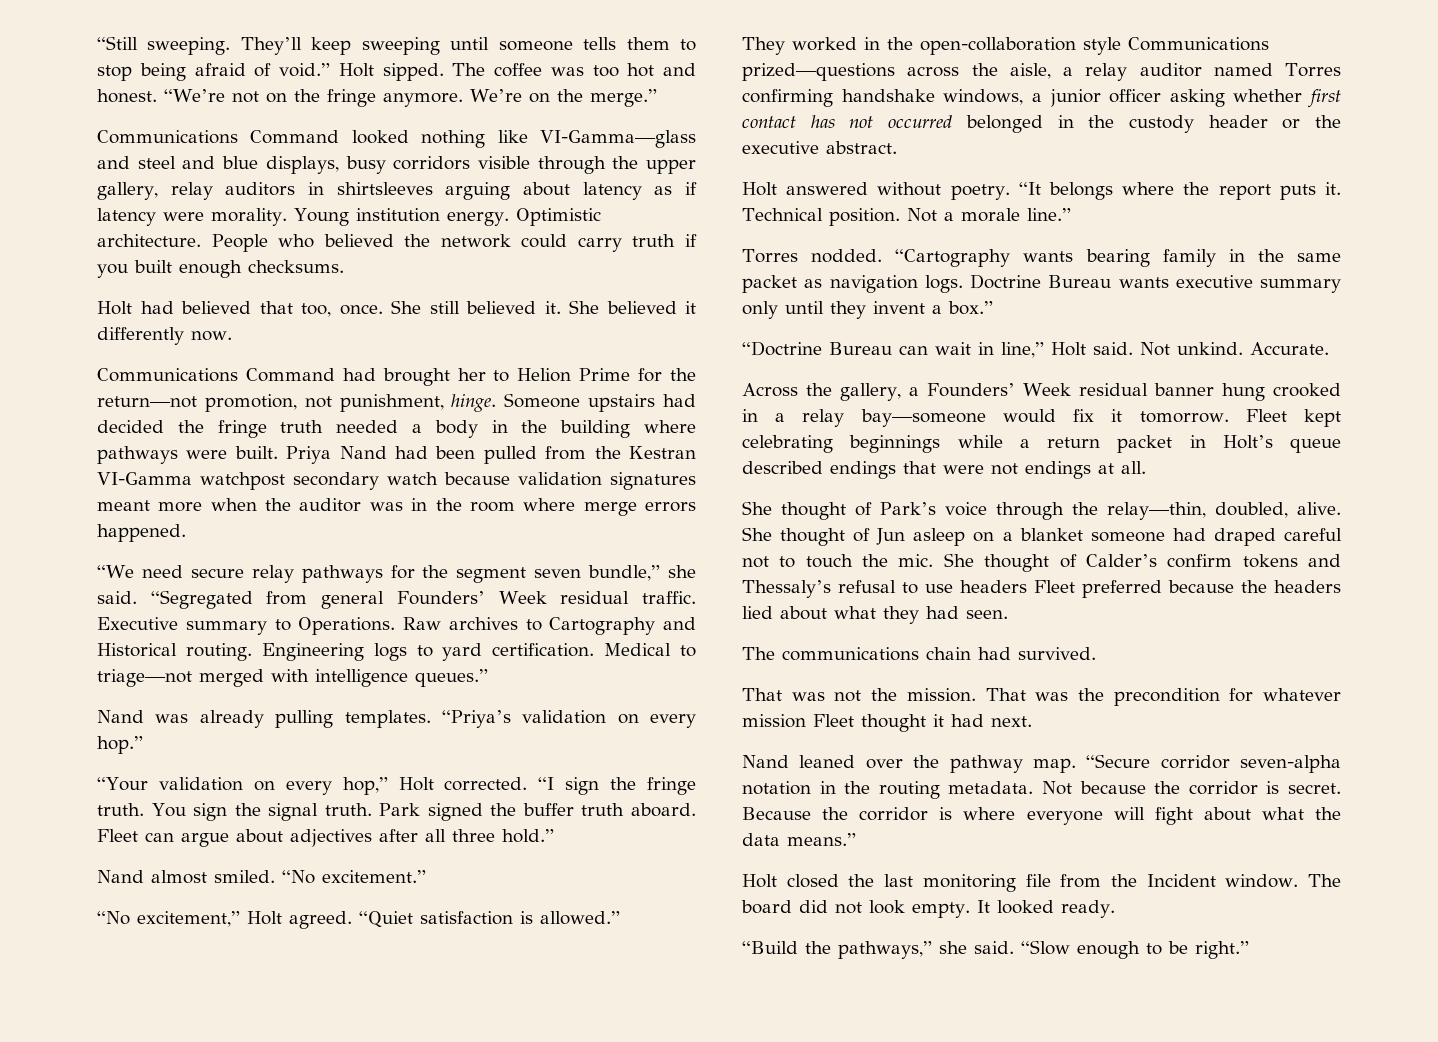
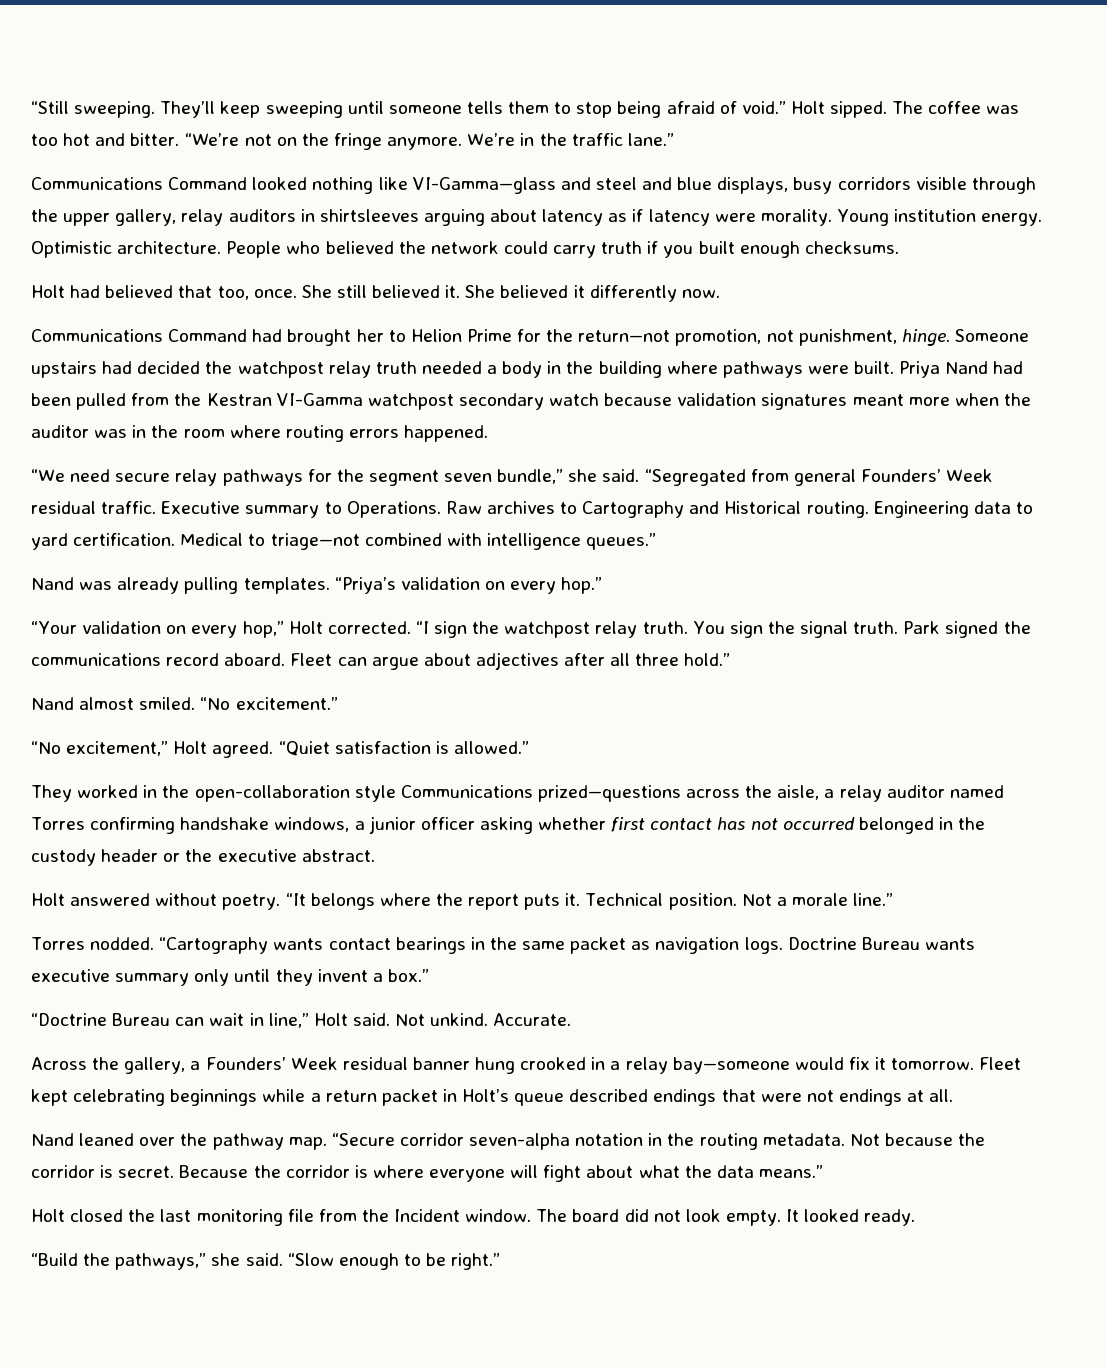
[97,89,157,103] honest. -> [130,133,180,146] bitter.
[528,89,657,107] on the merge.” -> [520,133,674,146] in the traffic lane.”
[217,420,267,438] fringe -> [237,361,371,378] watchpost relay
[583,502,637,516] merge -> [285,425,344,442] routing
[373,643,407,661] logs -> [973,501,1011,514] data
[199,669,264,687] merged -> [364,533,442,546] combined
[647,777,696,795] fringe -> [504,621,638,638] watchpost relay
[522,803,625,816] buffer truth -> [31,653,220,666] communications record
[1085,249,1216,267] bearing family -> [328,937,466,954] contact bearings
[742,501,1341,520] [742,527,1342,546] [742,553,1341,572] [742,580,1341,598] [742,606,1008,624] [742,647,1096,661] [742,688,1341,706] [742,714,1032,732] // She thought of Park’s voice through the relay—thin, doubled, alive. She thought of Jun asleep on a blanket someone had draped careful not to touch the mic. She thought of Calder’s confirm tokens and Thessaly’s refusal to use headers Fleet preferred because the headers lied about what they had seen. // The communications chain had survived. // That was not the mission. That was the precondition for whatever mission Fleet thought it had next. -> (954, 1095) none

